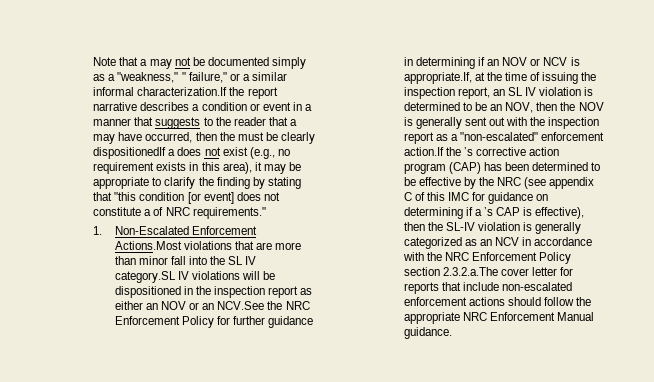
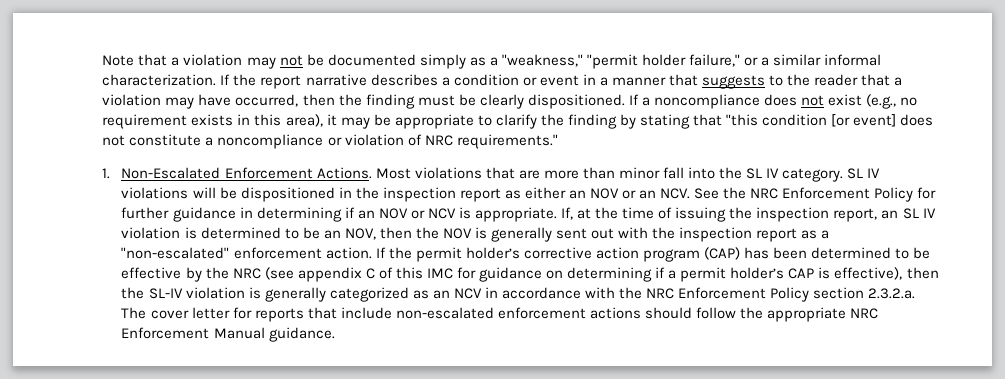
(148, 62) none -> [183,54,243,66] violation
[181,72,186,81] " -> [586,54,686,69] "permit holder
[137,87,228,96] characterization.If -> [102,74,231,86] characterization. If
(297, 122) none -> [102,94,162,106] violation
(235, 136) none -> [365,94,415,109] finding
[93,147,176,159] dispositionedIf a -> [527,94,760,109] dispositioned. If a noncompliance
(152, 212) none -> [217,134,404,149] noncompliance or violation
[114,241,182,250] Actions.Most -> [316,167,411,179] Actions. Most
[114,271,176,283] category.SL -> [782,168,864,182] category. SL
[217,301,265,310] NCV.See -> [660,188,720,199] NCV. See
[403,72,472,84] appropriate.If, -> [474,207,574,222] appropriate. If,
[403,147,473,156] action.If the ’s -> [325,247,520,262] action. If the permit holder’s
[484,207,494,216] ’s -> [680,267,785,282] permit holder’s
[442,267,498,276] 2.3.2.a.The -> [868,288,916,299] [121,307,147,319] 2.3.2.a. The

